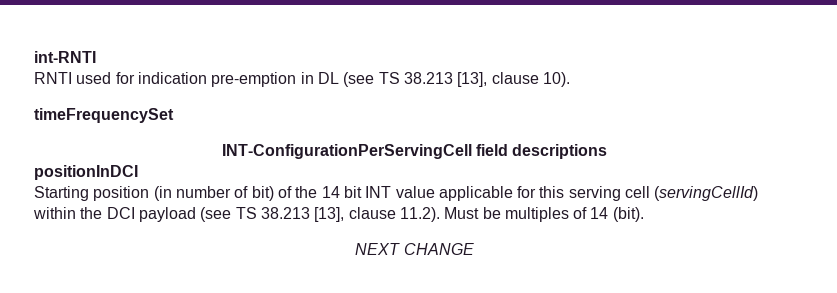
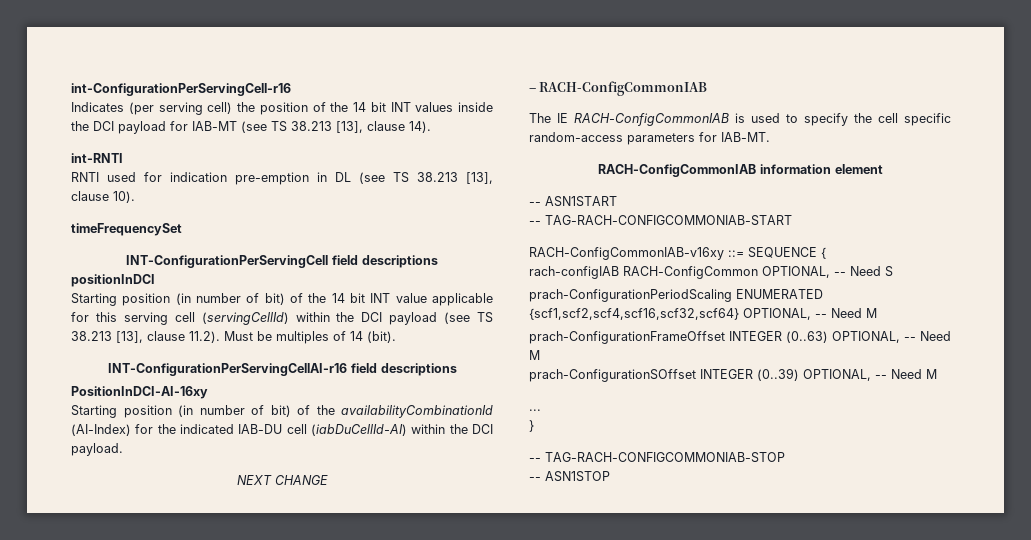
(34, 57) none -> [71,83,291,96] [71,102,493,115] [71,121,431,134] int-ConfigurationPerServingCell-r16 // Indicates (per serving cell) the position of the 14 bit INT values inside the DCI payload for IAB-MT (see TS 38.213 [13], clause 14). //
[355,243,474,255] NEXT CHANGE -> [107,363,457,376] [71,386,208,399] [71,405,493,418] [71,424,493,436] [71,443,123,456] [236,475,328,485] [529,81,708,96] [529,113,951,126] [529,132,770,145] [597,164,883,177] [529,196,617,207] [529,215,792,226] [529,247,826,260] [529,266,893,279] [529,289,823,302] [529,308,877,320] [529,331,951,344] [529,350,540,360] [529,368,937,382] [529,409,541,411] [529,420,534,432] [529,452,785,463] [529,471,610,482] INT-ConfigurationPerServingCellAI-r16 field descriptions // PositionInDCI-AI-16xy // Starting position (in number of bit) of the availabilityCombinationId (AI-Index) for the indicated IAB-DU cell (iabDuCellId-AI) within the DCI payload. // NEXT CHANGE // – RACH-ConfigCommonIAB // The IE RACH-ConfigCommonIAB is used to specify the cell specific random-access parameters for IAB-MT. // RACH-ConfigCommonIAB information element // -- ASN1START // -- TAG-RACH-CONFIGCOMMONIAB-START // RACH-ConfigCommonIAB-v16xy ::= SEQUENCE { // rach-configIAB RACH-ConfigCommon OPTIONAL, -- Need S // prach-ConfigurationPeriodScaling ENUMERATED {scf1,scf2,scf4,scf16,scf32,scf64} OPTIONAL, -- Need M // prach-ConfigurationFrameOffset INTEGER (0..63) OPTIONAL, -- Need M // prach-ConfigurationSOffset INTEGER (0..39) OPTIONAL, -- Need M // ... // } // -- TAG-RACH-CONFIGCOMMONIAB-STOP // -- ASN1STOP

